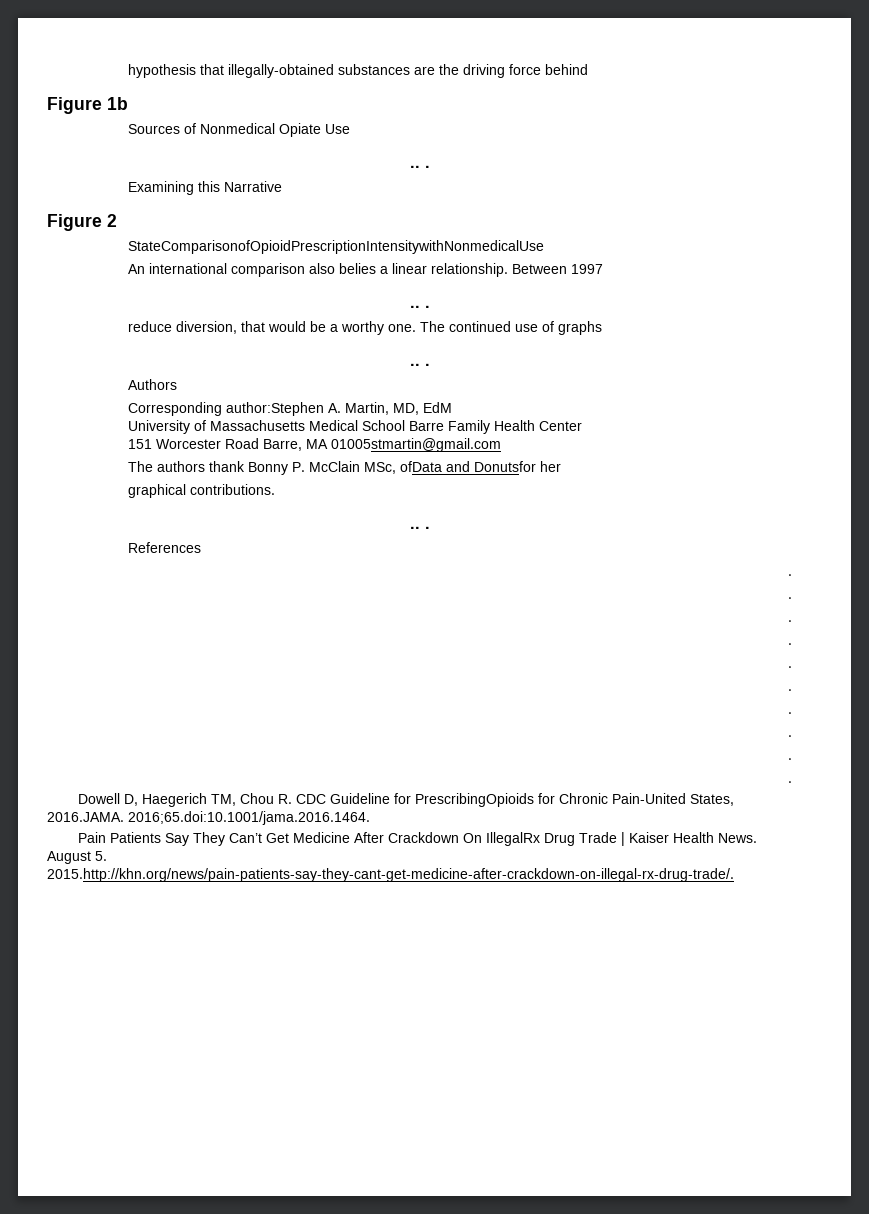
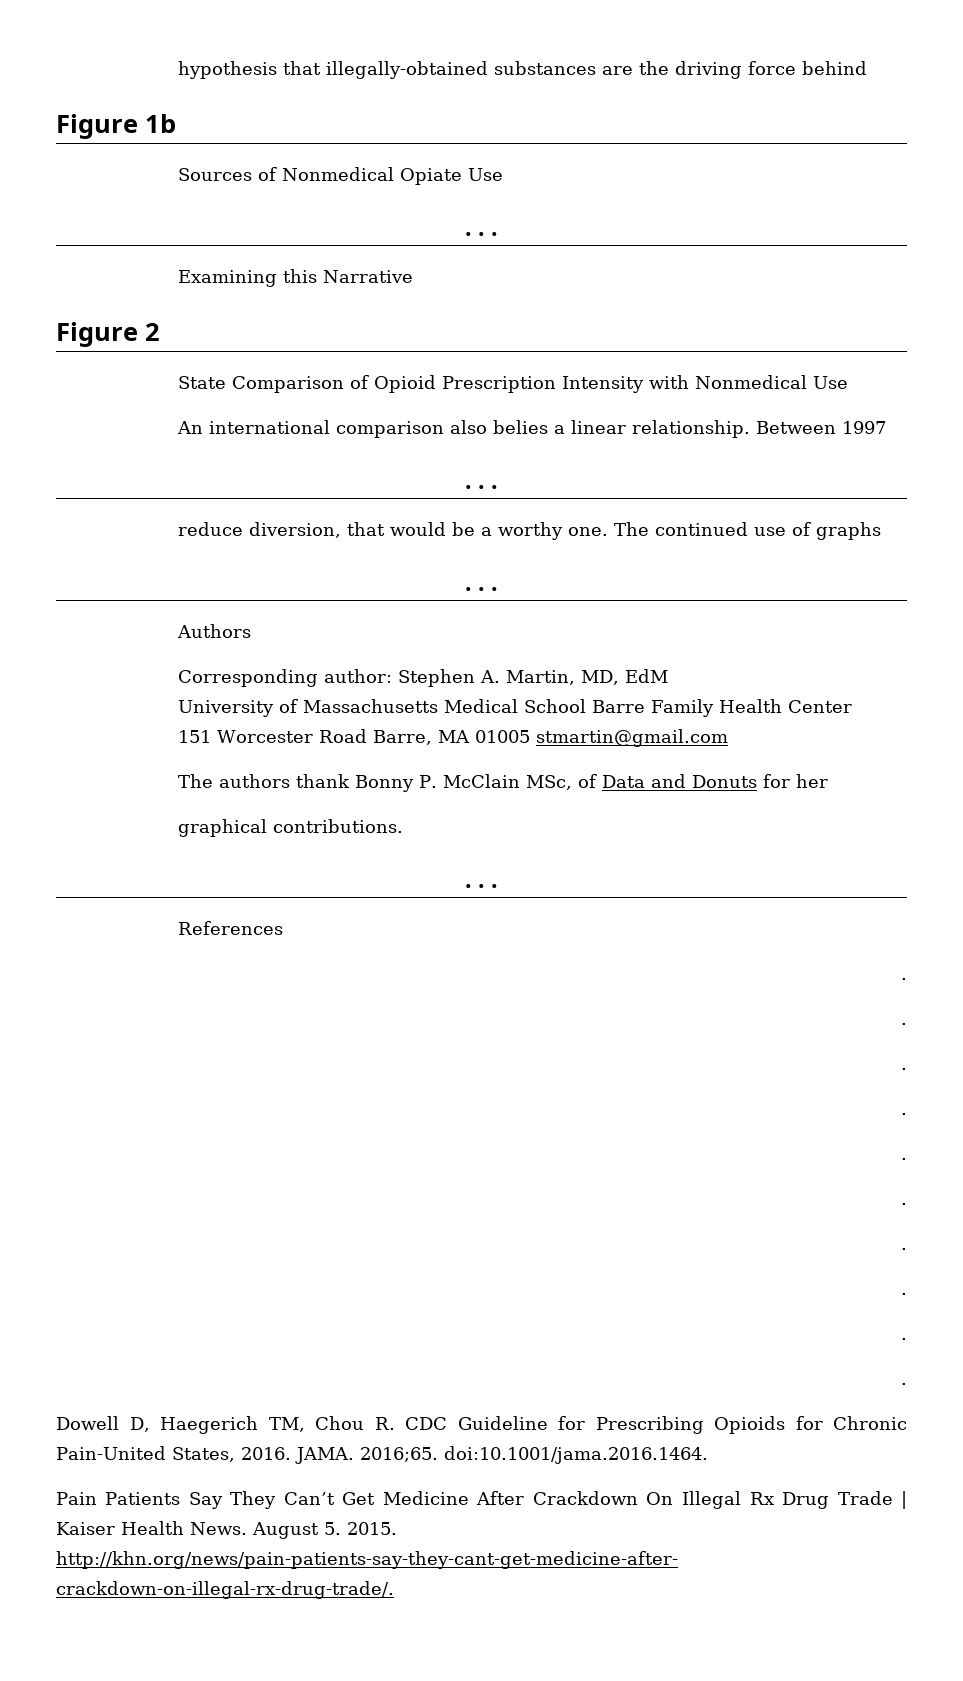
[409,165,420,168] .. -> [464,232,485,236] . .
[127,240,544,254] StateComparisonofOpioidPrescriptionIntensitywithNonmedicalUse -> [177,375,848,393] State Comparison of Opioid Prescription Intensity with Nonmedical Use
[409,305,420,308] .. -> [464,485,485,489] . .
[409,363,420,366] .. -> [464,587,485,591] . .
[225,402,324,416] author:Stephen -> [323,669,475,687] author: Stephen
[330,438,501,452] 01005stmartin@gmail.com -> [474,729,728,747] 01005 stmartin@gmail.com
[399,461,536,472] ofData and Donutsfor -> [577,774,790,788] of Data and Donuts for
[409,526,420,529] .. -> [464,884,485,888] . .
[415,793,535,807] PrescribingOpioids -> [595,1416,785,1434] Prescribing Opioids
[47,811,370,825] 2016.JAMA. 2016;65.doi:10.1001/jama.2016.1464. -> [240,1446,708,1464] 2016. JAMA. 2016;65. doi:10.1001/jama.2016.1464.
[486,832,541,846] IllegalRx -> [681,1491,774,1509] Illegal Rx
[47,868,734,882] 2015.http://khn.org/news/pain-patients-say-they-cant-get-medicine-after-crackdown-on-illegal-rx-drug-trade/. -> [347,1522,397,1535] [56,1551,678,1569] [56,1581,394,1599] 2015. http://khn.org/news/pain-patients-say-they-cant-get-medicine-after- crackdown-on-illegal-rx-drug-trade/.

